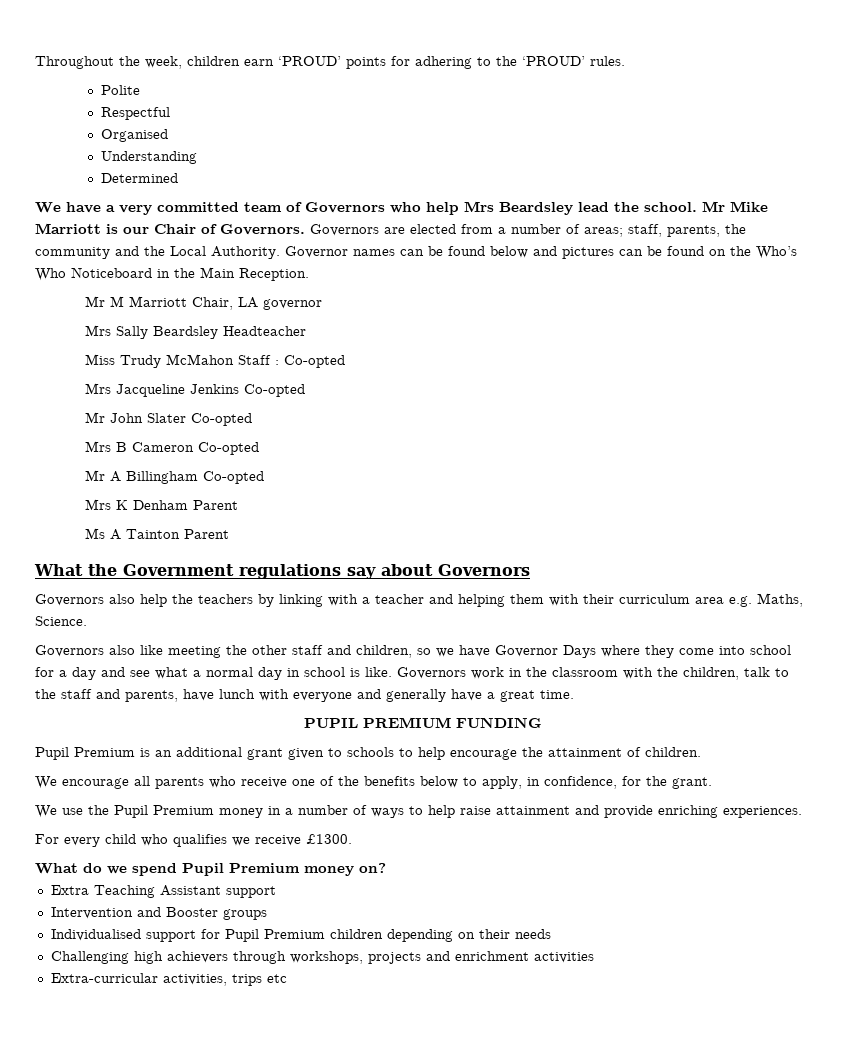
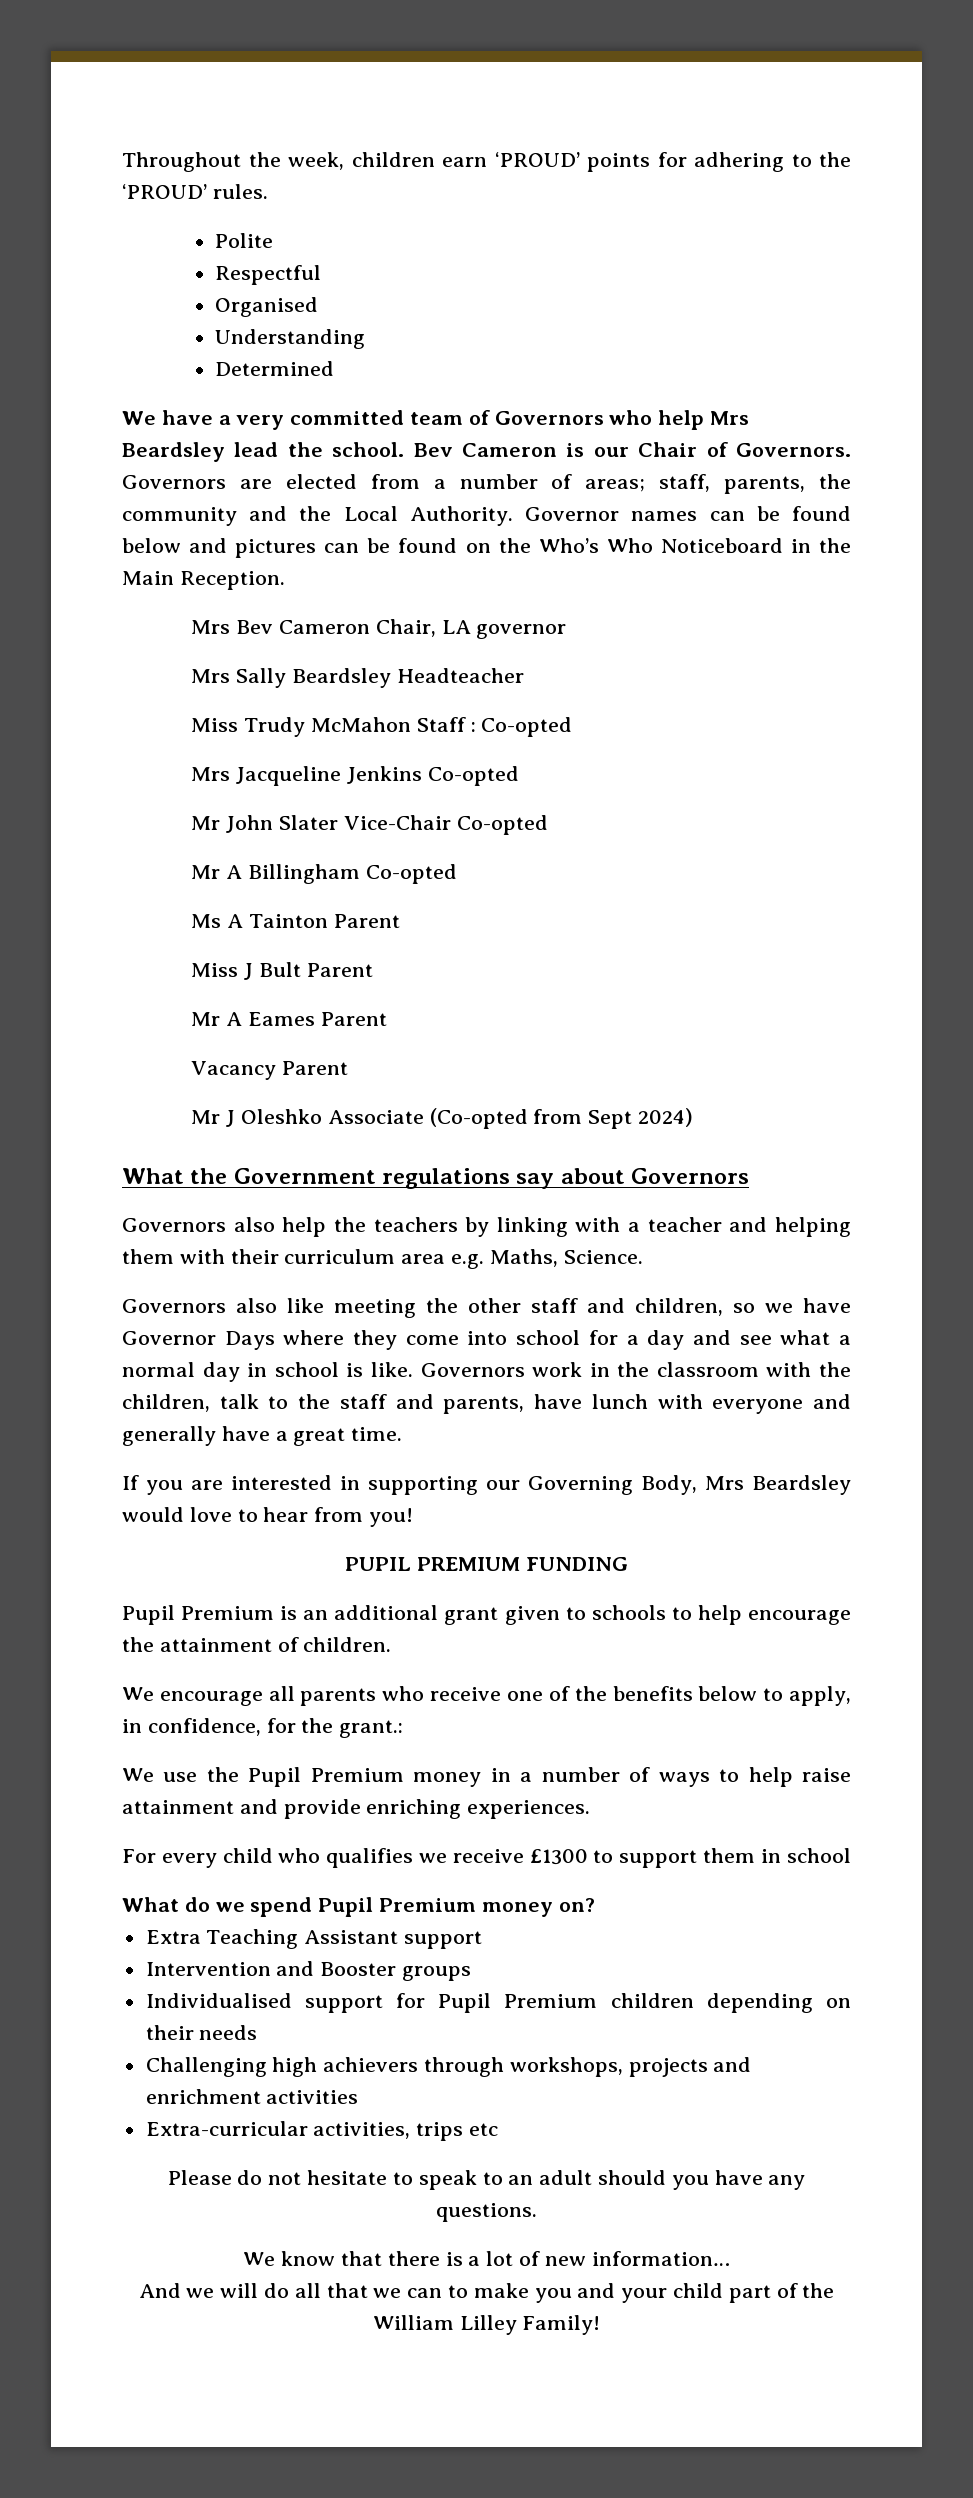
[702,201,768,212] [35,223,101,234] Mr Mike Marriott -> [413,443,557,457] Bev Cameron
[84,296,187,307] Mr M Marriott -> [191,620,370,634] Mrs Bev Cameron
[190,413,252,426] [84,441,194,452] Co-opted // Mrs B Cameron -> [343,815,451,830] Vice-Chair
[84,499,238,510] // Mrs K Denham Parent -> (457, 874) none
(229, 534) none -> [191,962,373,980] [191,1012,387,1026] [191,1061,349,1080] [191,1108,694,1129] // Miss J Bult Parent // Mr A Eames Parent // Vacancy Parent // Mr J Oleshko Associate (Co-opted from Sept 2024)
(574, 694) none -> [122,1475,851,1495] [122,1507,414,1527] // If you are interested in supporting our Governing Body, Mrs Beardsley would love to hear from you!
[672,777,712,789] grant. -> [339,1720,404,1738] grant.:
[306,834,352,844] £1300. -> [529,1848,851,1868] £1300 to support them in school
(287, 978) none -> [167,2170,806,2190] [436,2203,537,2222] [243,2251,730,2266] [138,2283,835,2303] [372,2315,601,2335] // Please do not hesitate to speak to an adult should you have any questions. // We know that there is a lot of new information… // And we will do all that we can to make you and your child part of the William Lilley Family!

